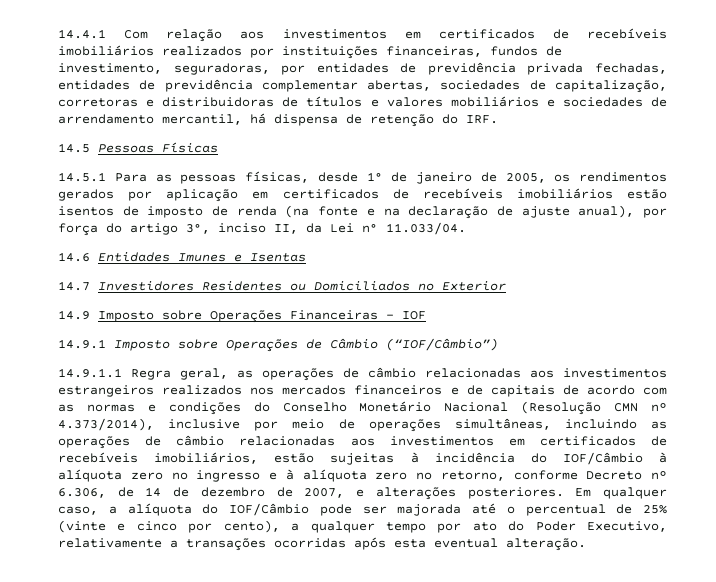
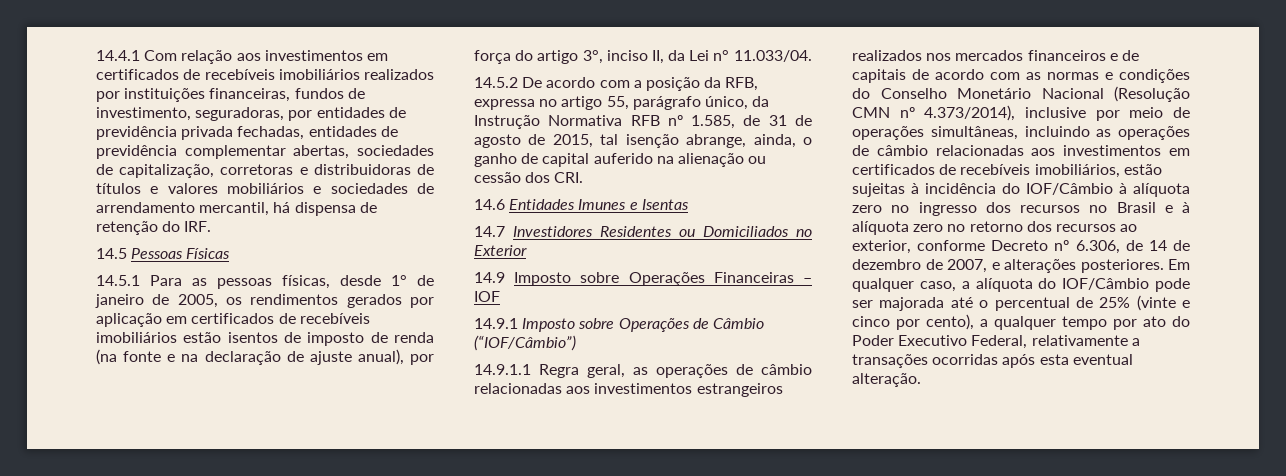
(466, 228) none -> [474,77,759,91] [474,96,770,110] [474,115,812,129] [474,134,812,148] [474,153,767,167] [474,172,584,183] // 14.5.2 De acordo com a posição da RFB, expressa no artigo 55, parágrafo único, da Instrução Normativa RFB nº 1.585, de 31 de agosto de 2015, tal isenção abrange, ainda, o ganho de capital auferido na alienação ou cessão dos CRI.
(261, 476) none -> [985,202,1156,213] dos recursos no Brasil
[440,471,505,481] retorno, -> [969,221,1138,232] [852,240,911,254] retorno dos recursos ao exterior,
[587,521,668,532] Executivo, -> [898,335,1028,349] Executivo Federal,

